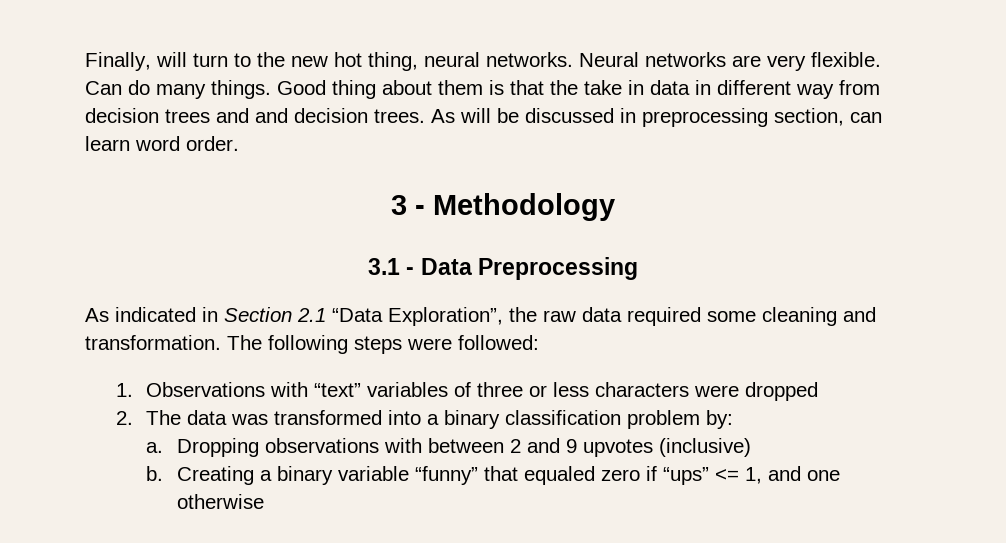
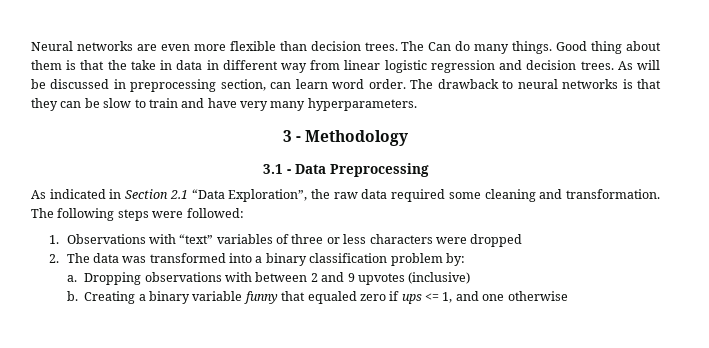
[85,52,881,71] Finally, will turn to the new hot thing, neural networks. Neural networks are very flexible. -> [31,41,425,51] Neural networks are even more flexible than decision trees. The
[85,108,249,123] decision trees and -> [344,60,495,73] linear logistic regression
(239, 143) none -> [410,79,661,89] [31,98,417,111] The drawback to neural networks is that they can be slow to train and have very many hyperparameters.
[414,466,478,485] “funny” -> [243,291,278,304] funny
[662,467,709,485] “ups” -> [401,294,422,304] ups

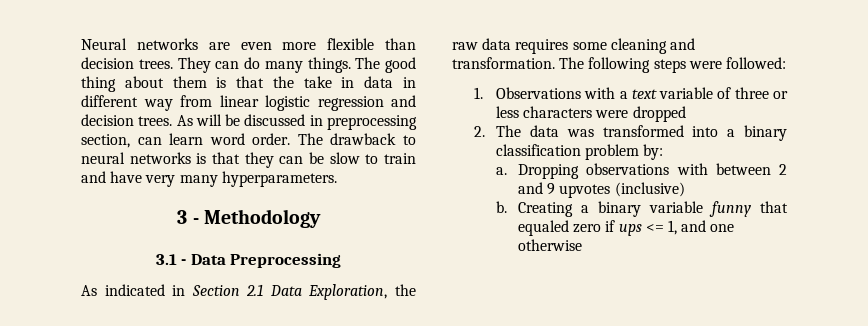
[401,41,452,51] The Can -> [177,57,240,73] They can
[556,41,588,51] Good -> [355,57,416,73] The good
[191,189,308,202] “Data Exploration”, -> [269,284,388,300] Data Exploration,
[391,189,446,202] required -> [515,39,569,54] requires
[179,234,273,244] “text” variables -> [619,87,714,99] a text variable

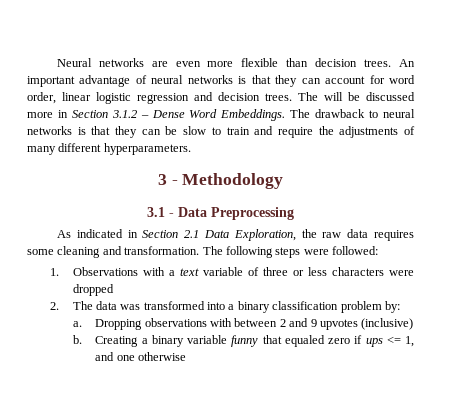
[177,57,416,73] [81,76,416,92] [81,95,212,111] They can do many things. The good thing about them is that the take in data in different way from -> [399,59,416,67] [27,75,415,87] [27,92,56,104] An important advantage of neural networks is that they can account for word order,
[176,115,193,126] As -> [298,92,318,101] The
[309,115,417,130] [81,133,291,148] in preprocessing section, can learn word order. -> [27,109,286,121] more in Section 3.1.2 – Dense Word Embeddings.
[110,171,218,187] have very many -> [277,126,415,138] [27,143,102,155] require the adjustments of many different

